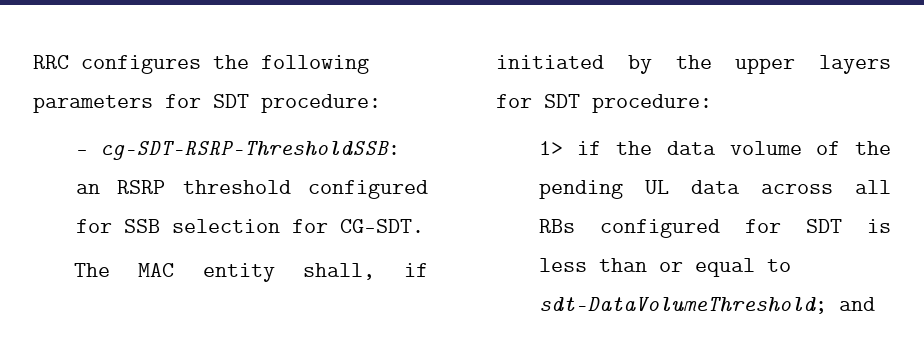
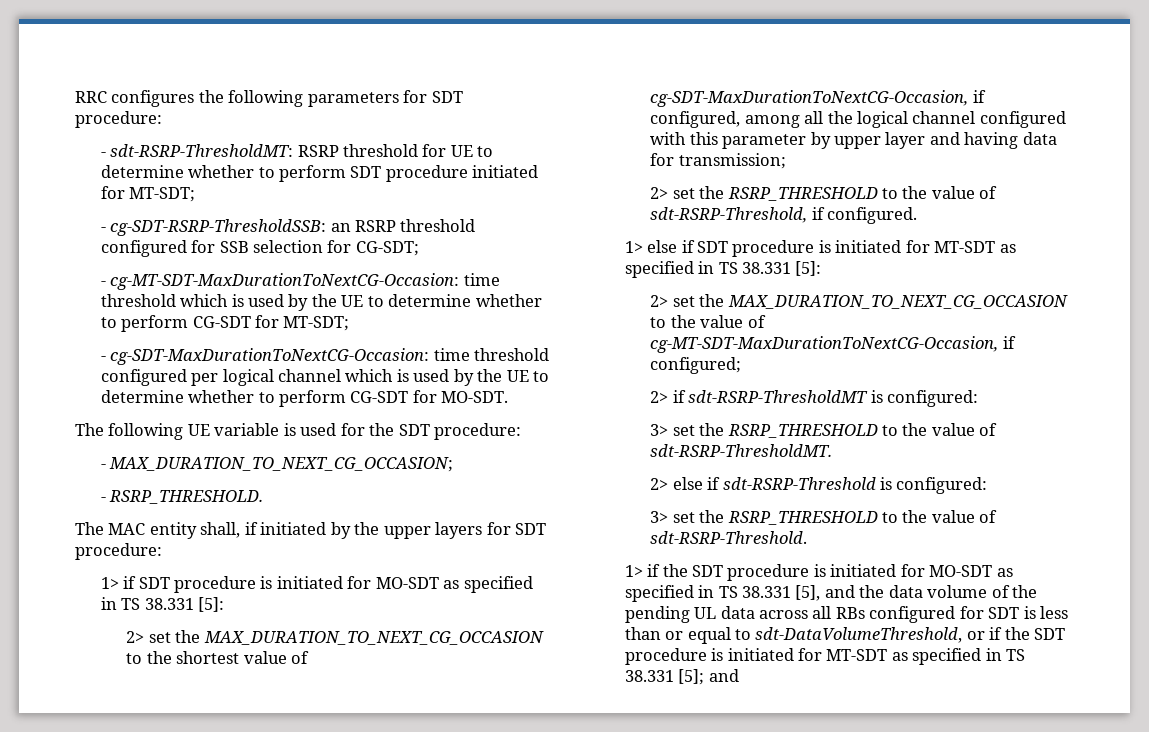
(381, 103) none -> [100,144,494,157] [100,165,539,182] [100,186,196,202] // - sdt-RSRP-ThresholdMT: RSRP threshold for UE to determine whether to perform SDT procedure initiated for MT-SDT;
[339,219,424,233] CG-SDT. -> [355,241,419,256] [100,273,500,290] [100,294,542,311] [100,315,350,332] [100,348,549,365] [100,369,550,386] [100,390,509,407] [75,423,522,440] [100,457,454,472] [100,490,264,504] CG-SDT; // - cg-MT-SDT-MaxDurationToNextCG-Occasion: time threshold which is used by the UE to determine whether to perform CG-SDT for MT-SDT; // - cg-SDT-MaxDurationToNextCG-Occasion: time threshold configured per logical channel which is used by the UE to determine whether to perform CG-SDT for MO-SDT. // The following UE variable is used for the SDT procedure: // - MAX_DURATION_TO_NEXT_CG_OCCASION; // - RSRP_THRESHOLD.
(602, 148) none -> [138,576,533,593] [100,597,224,612] [126,630,544,645] [126,651,310,664] [650,90,986,107] [650,111,1066,128] [650,132,1057,149] [650,153,786,169] [650,186,998,201] [650,207,918,224] [624,240,1016,257] [624,261,822,278] [650,294,1068,309] [650,315,766,328] [650,336,1016,353] [650,357,742,374] [650,390,979,407] [650,423,998,438] [650,444,833,457] [650,477,988,494] [650,510,998,525] [650,531,808,544] [624,564,1013,581] [624,585,855,602] SDT procedure is initiated for MO-SDT as specified in TS 38.331 [5]: // 2> set the MAX_DURATION_TO_NEXT_CG_OCCASION to the shortest value of cg-SDT-MaxDurationToNextCG-Occasion, if configured, among all the logical channel configured with this parameter by upper layer and having data for transmission; // 2> set the RSRP_THRESHOLD to the value of sdt-RSRP-Threshold, if configured. // 1> else if SDT procedure is initiated for MT-SDT as specified in TS 38.331 [5]: // 2> set the MAX_DURATION_TO_NEXT_CG_OCCASION to the value of cg-MT-SDT-MaxDurationToNextCG-Occasion, if configured; // 2> if sdt-RSRP-ThresholdMT is configured: // 3> set the RSRP_THRESHOLD to the value of sdt-RSRP-ThresholdMT. // 2> else if sdt-RSRP-Threshold is configured: // 3> set the RSRP_THRESHOLD to the value of sdt-RSRP-Threshold. // 1> if the SDT procedure is initiated for MO-SDT as specified in TS 38.331 [5], and
[538,297,827,314] sdt-DataVolumeThreshold; -> [755,627,1066,643] [624,648,1026,665] [624,669,705,685] sdt-DataVolumeThreshold, or if the SDT procedure is initiated for MT-SDT as specified in TS 38.331 [5];

